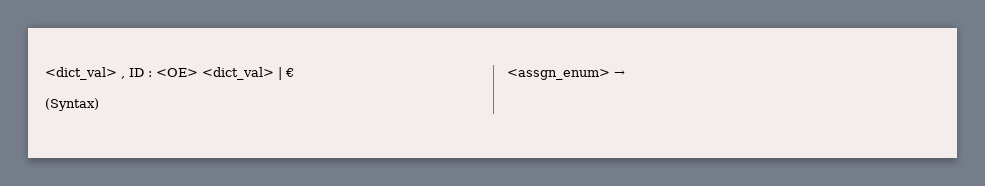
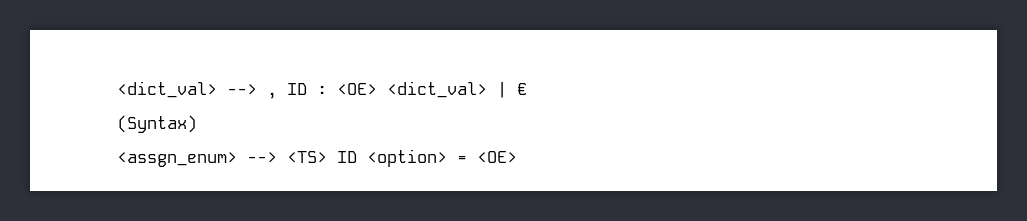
[45,67,117,80] <dict_val> -> [117,81,257,98] <dict_val> -->
[614,70,625,77] → -> [247,149,517,167] --> <TS> ID <option> = <OE>

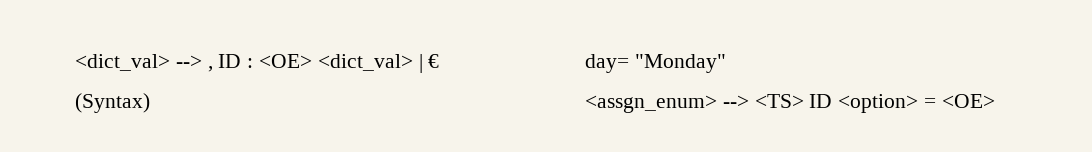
(197, 124) none -> [585,54,726,73] // day= "Monday"

